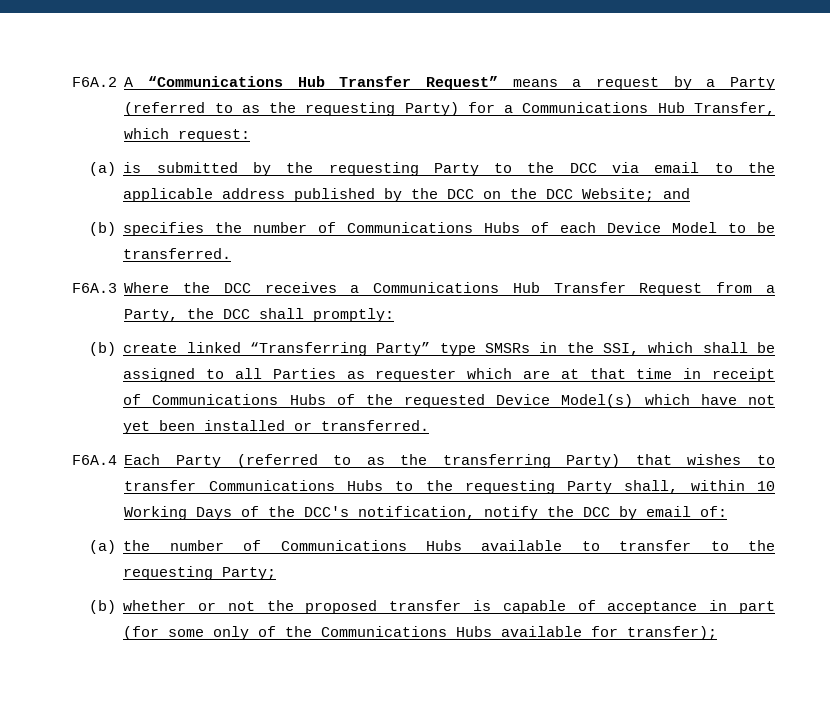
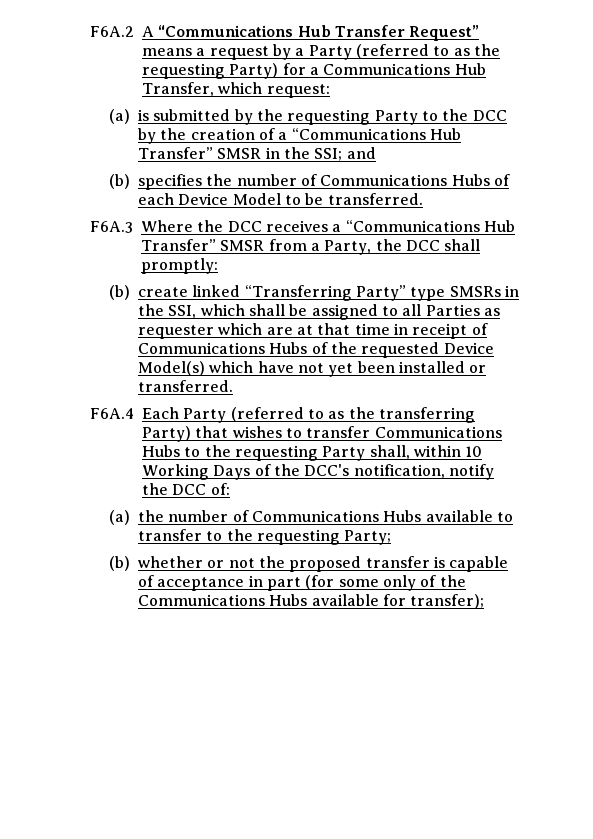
[612,162,775,173] [123,188,655,202] via email to the applicable address published by the DCC on the DCC Website; -> [137,128,461,144] [137,147,343,161] by the creation of a “Communications Hub Transfer” SMSR in the SSI;
[373,282,703,296] Communications Hub Transfer Request -> [345,220,515,232] [140,239,265,251] “Communications Hub Transfer” SMSR
[619,506,692,520] by email -> (207, 489) none

